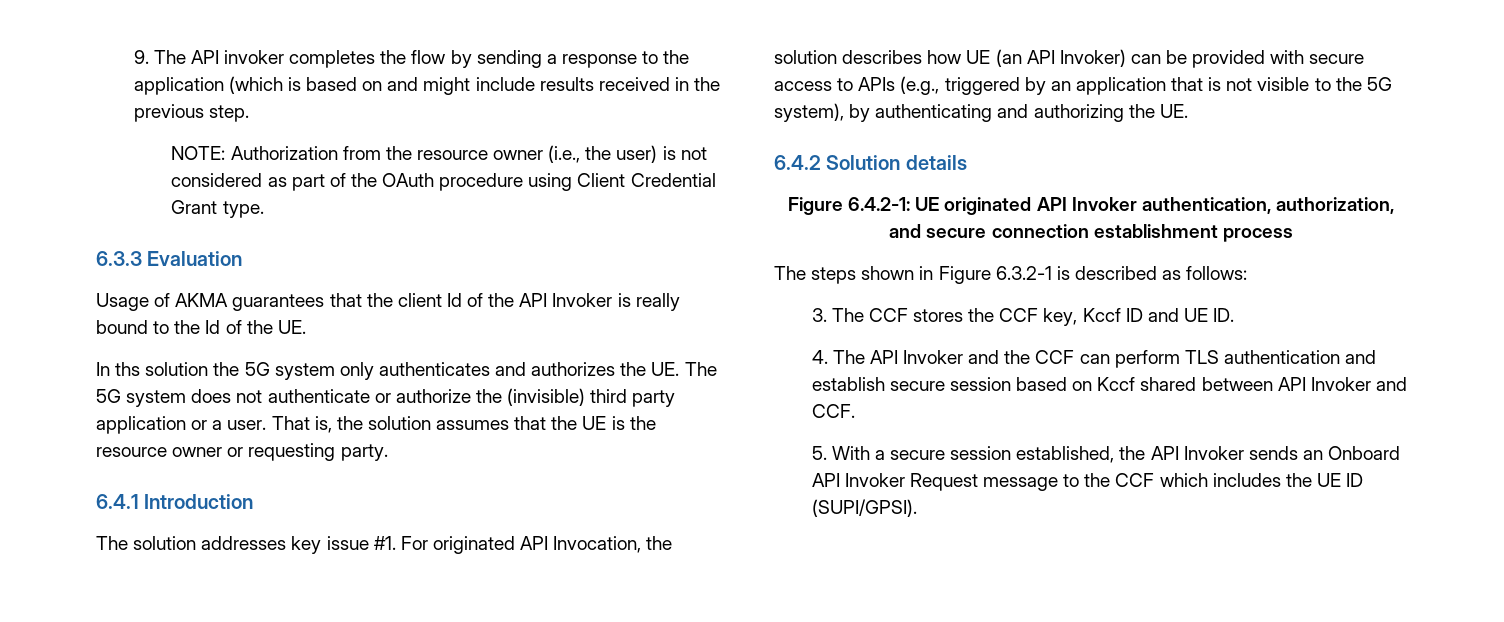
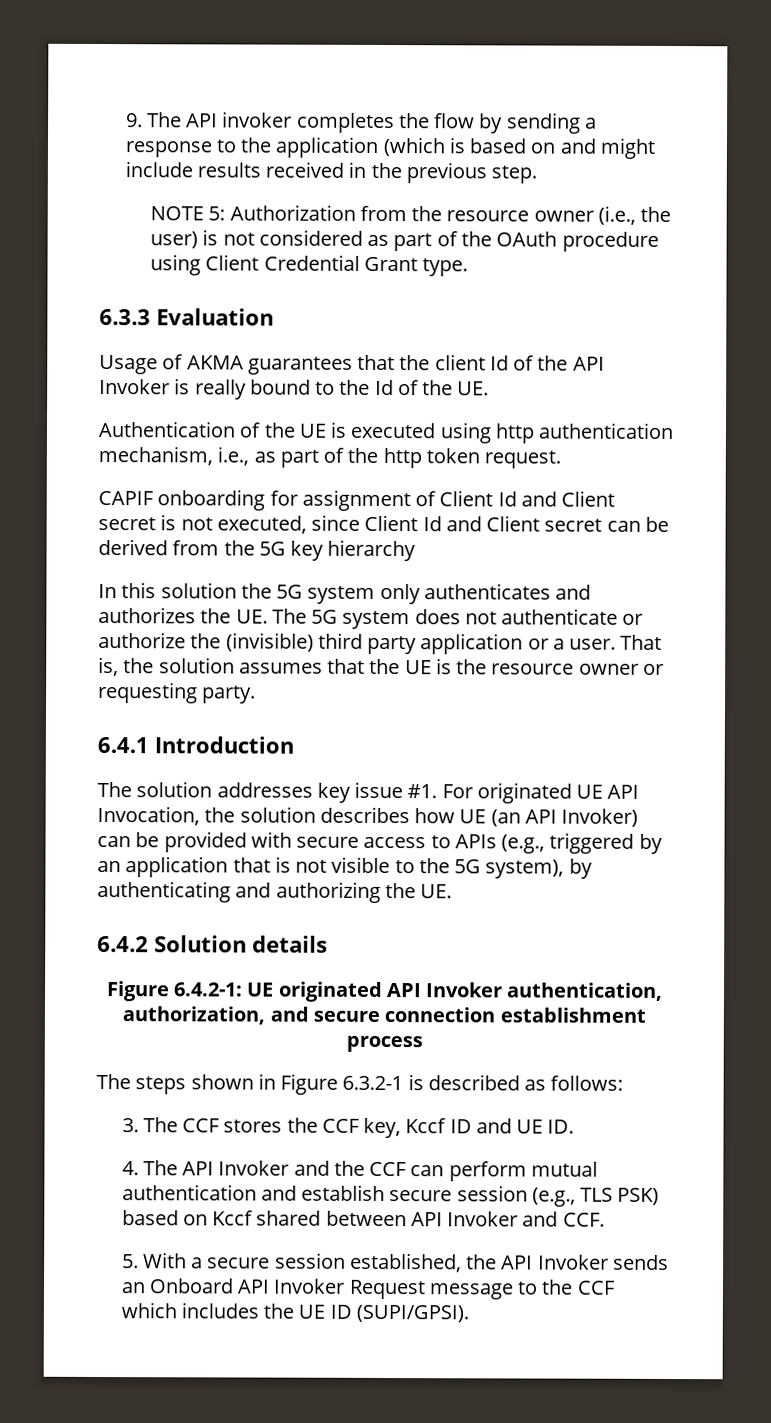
[171,146,226,160] NOTE: -> [150,206,226,221] NOTE 5:
(306, 327) none -> [98,420,675,444] [98,445,562,469] [98,489,616,512] [98,514,669,534] [98,538,417,562] // Authentication of the UE is executed using http authentication mechanism, i.e., as part of the http token request. // CAPIF onboarding for assignment of Client Id and Client secret is not executed, since Client Id and Client secret can be derived from the 5G key hierarchy
[115,362,141,376] ths -> [121,582,157,599] this
(515, 545) none -> [576,784,604,799] UE
[1184,350,1219,364] TLS -> [530,1161,598,1177] mutual
(1011, 384) none -> [531,1187,660,1207] (e.g., TLS PSK)

